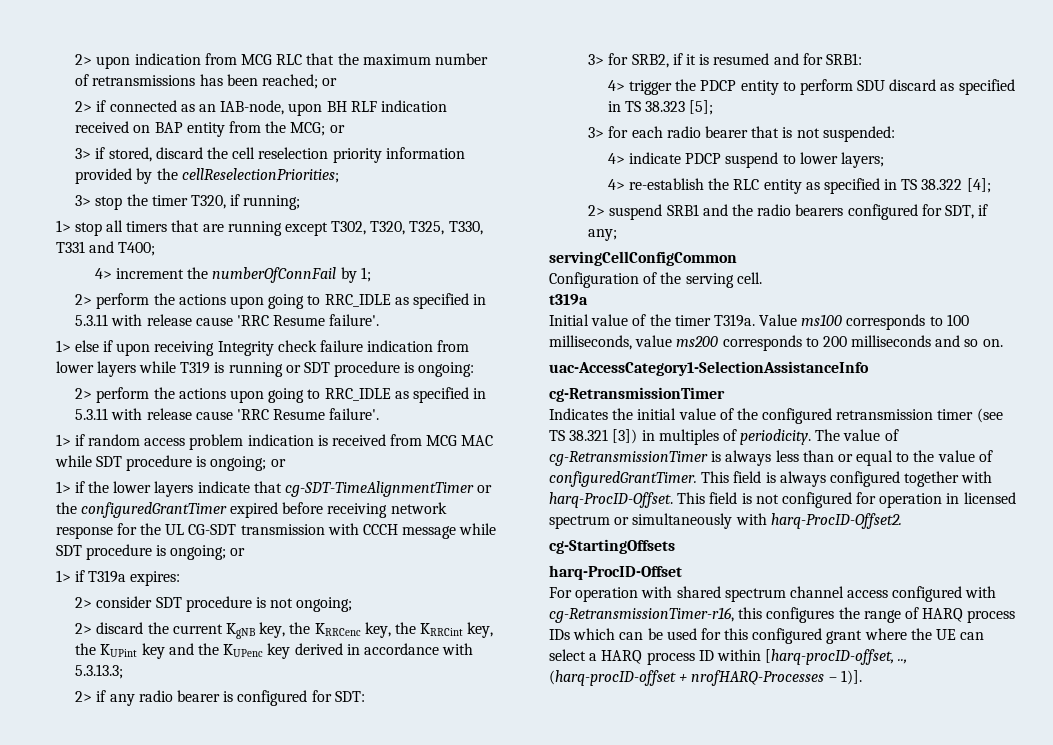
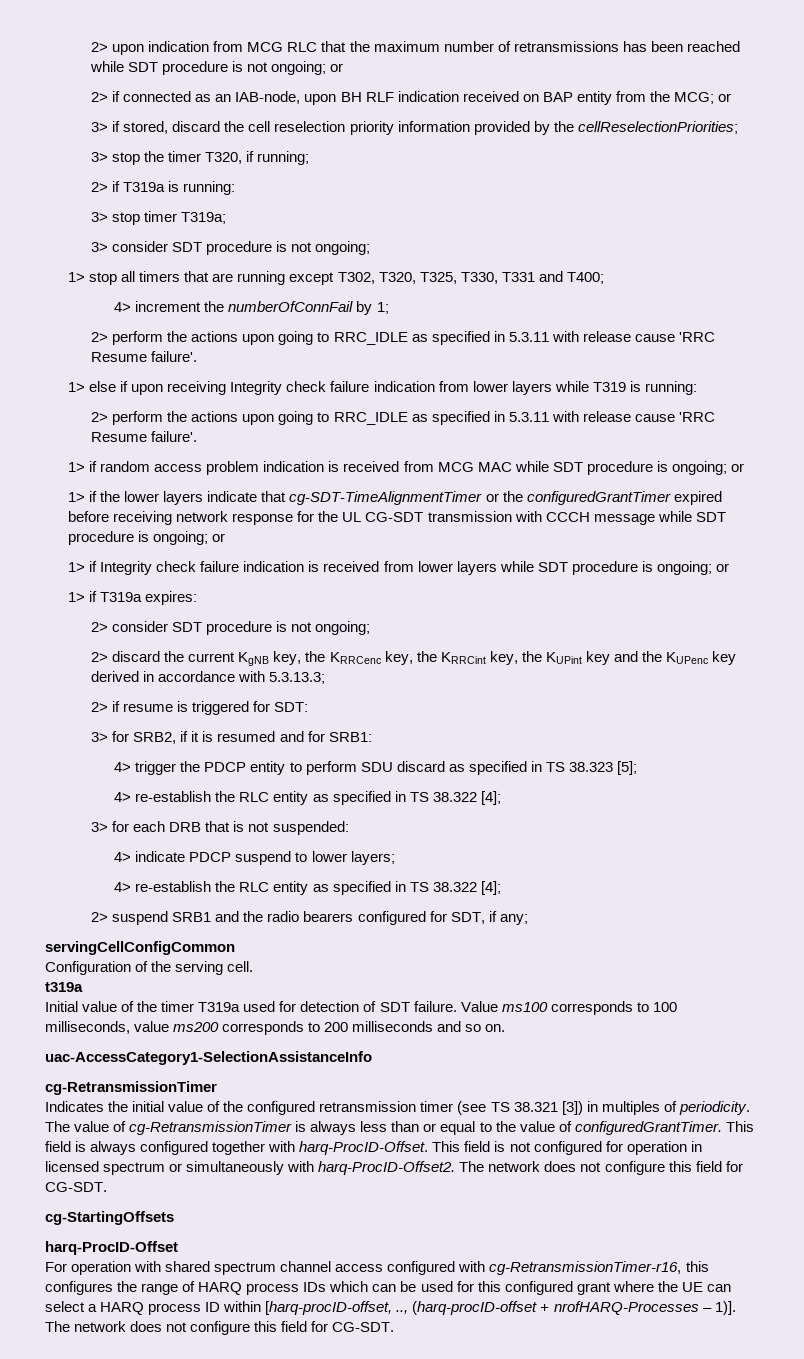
[261,74,318,89] reached; -> [686,41,740,52] [90,61,327,75] reached while SDT procedure is not ongoing;
(301, 202) none -> [91,181,236,195] [91,211,227,225] [91,241,371,255] // 2> if T319a is running: // 3> stop timer T319a; // 3> consider SDT procedure is not ongoing;
[228,361,475,377] running or SDT procedure is ongoing: -> [644,381,697,395] running:
(246, 552) none -> [68,561,729,575] // 1> if Integrity check failure indication is received from lower layers while SDT procedure is ongoing; or
[109,690,308,706] any radio bearer is configured -> [123,701,250,715] resume is triggered
(714, 107) none -> [114,791,501,805] // 4> re-establish the RLC entity as specified in TS 38.322 [4];
[666,126,748,138] radio bearer -> [169,822,202,832] DRB
[713,314,755,327] T319a. -> [198,1001,457,1012] T319a used for detection of SDT failure.
(902, 521) none -> [459,1161,743,1175] [45,1182,107,1192] The network does not configure this field for CG-SDT.
(862, 677) none -> [45,1321,395,1335] The network does not configure this field for CG-SDT.

